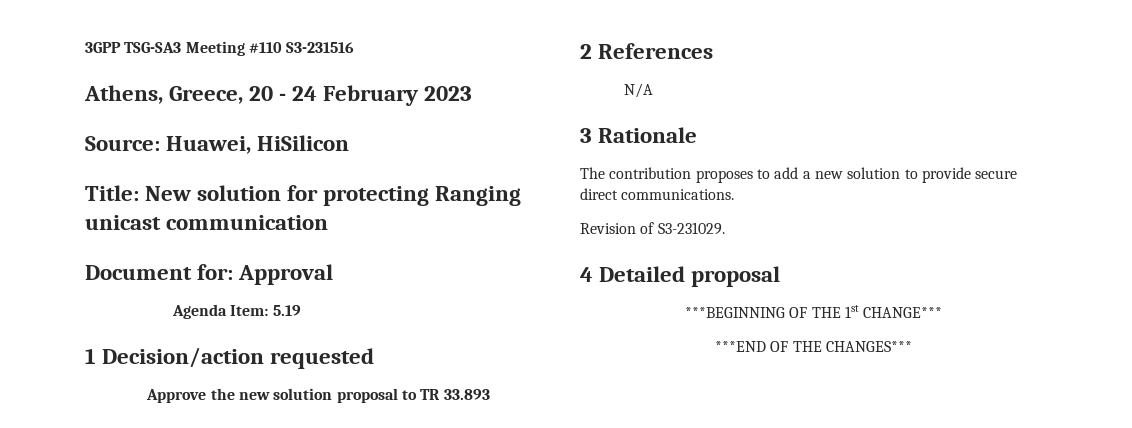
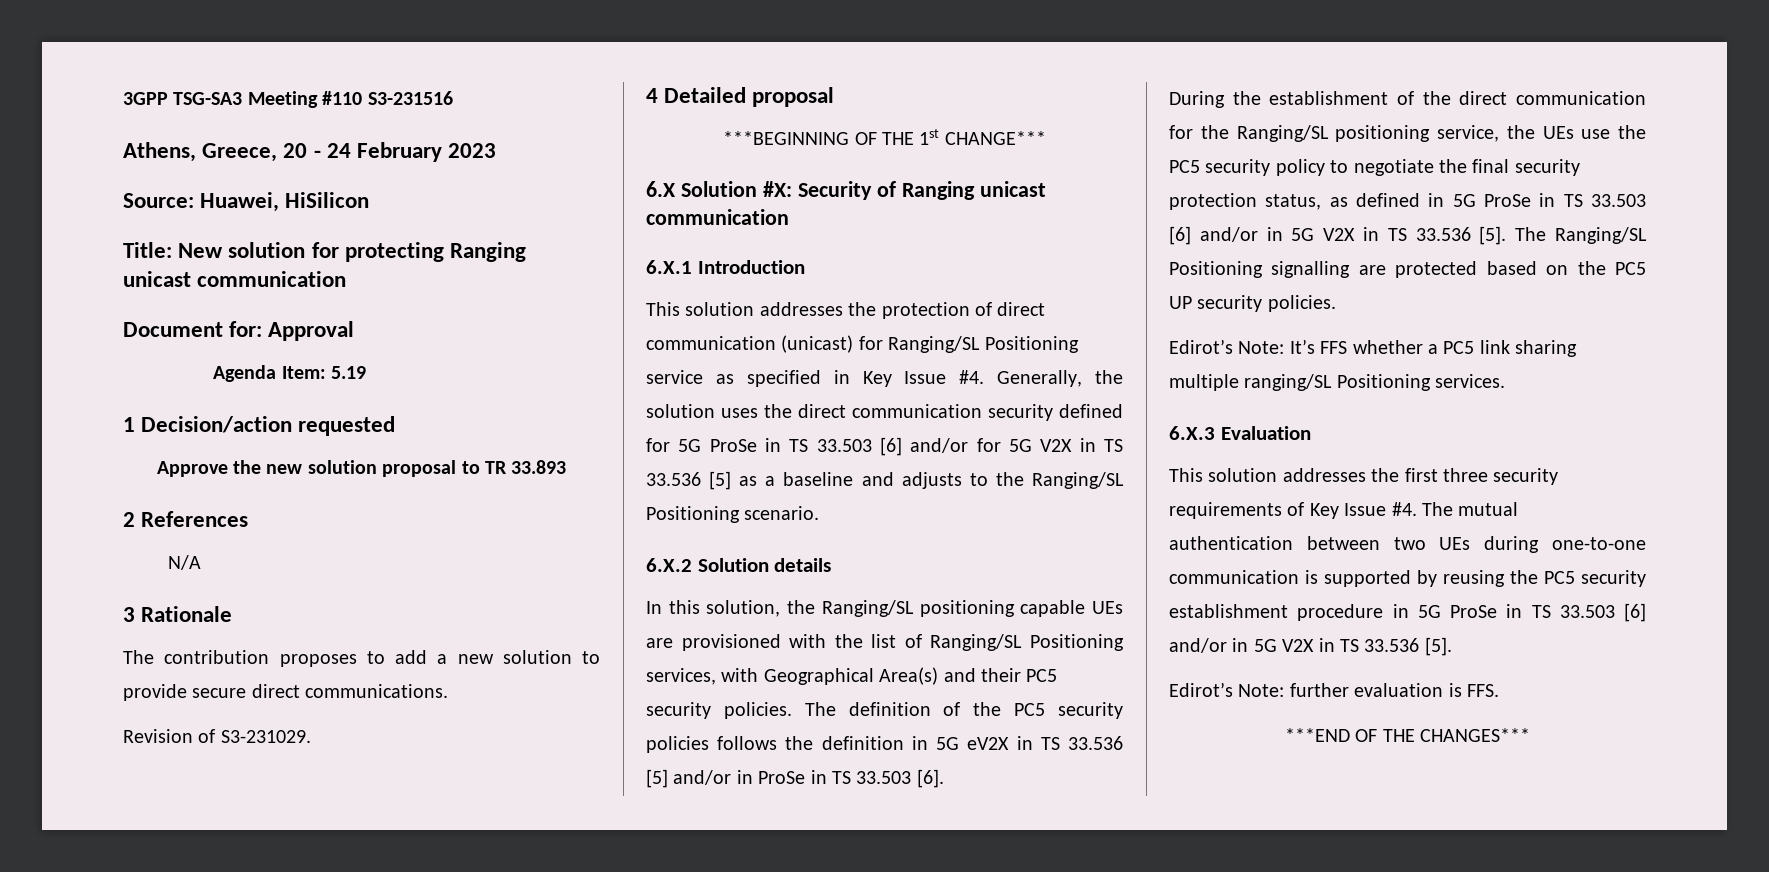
(943, 312) none -> [646,181,1046,200] [646,209,789,225] [646,260,805,274] [646,302,1046,319] [646,335,1079,353] [646,370,1123,387] [646,404,1123,421] [646,437,1123,456] [646,471,1124,490] [646,506,820,523] [646,558,832,572] [646,600,1123,617] [646,634,1124,651] [646,667,1058,685] [646,702,1123,719] [646,736,1123,753] [646,769,944,788] [1169,91,1646,108] [1169,125,1646,142] [1169,159,1580,176] [1169,193,1646,210] [1169,226,1647,245] [1169,261,1646,278] [1169,295,1336,312] [1169,339,1578,357] [1169,374,1506,391] [1169,426,1311,440] [1169,468,1559,485] [1169,502,1519,519] [1169,536,1646,553] [1169,570,1646,587] [1169,603,1646,622] [1169,637,1452,656] [1169,682,1499,697] // 6.X Solution #X: Security of Ranging unicast communication // 6.X.1 Introduction // This solution addresses the protection of direct communication (unicast) for Ranging/SL Positioning service as specified in Key Issue #4. Generally, the solution uses the direct communication security defined for 5G ProSe in TS 33.503 [6] and/or for 5G V2X in TS 33.536 [5] as a baseline and adjusts to the Ranging/SL Positioning scenario. // 6.X.2 Solution details // In this solution, the Ranging/SL positioning capable UEs are provisioned with the list of Ranging/SL Positioning services, with Geographical Area(s) and their PC5 security policies. The definition of the PC5 security policies follows the definition in 5G eV2X in TS 33.536 [5] and/or in ProSe in TS 33.503 [6]. // During the establishment of the direct communication for the Ranging/SL positioning service, the UEs use the PC5 security policy to negotiate the final security protection status, as defined in 5G ProSe in TS 33.503 [6] and/or in 5G V2X in TS 33.536 [5]. The Ranging/SL Positioning signalling are protected based on the PC5 UP security policies. // Edirot’s Note: It’s FFS whether a PC5 link sharing multiple ranging/SL Positioning services. // 6.X.3 Evaluation // This solution addresses the first three security requirements of Key Issue #4. The mutual authentication between two UEs during one-to-one communication is supported by reusing the PC5 security establishment procedure in 5G ProSe in TS 33.503 [6] and/or in 5G V2X in TS 33.536 [5]. // Edirot’s Note: further evaluation is FFS.

